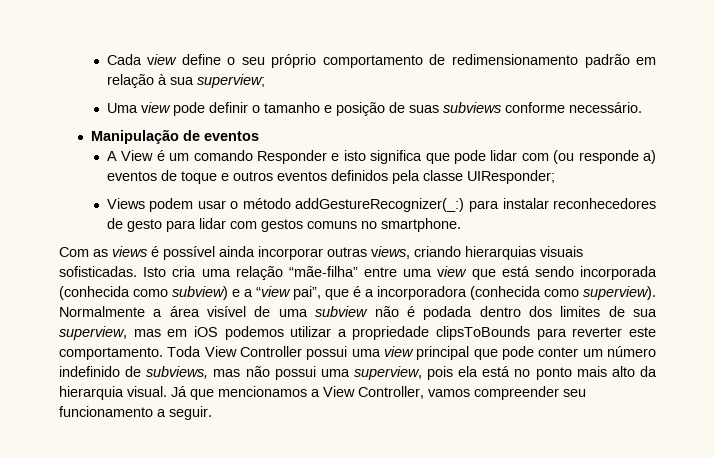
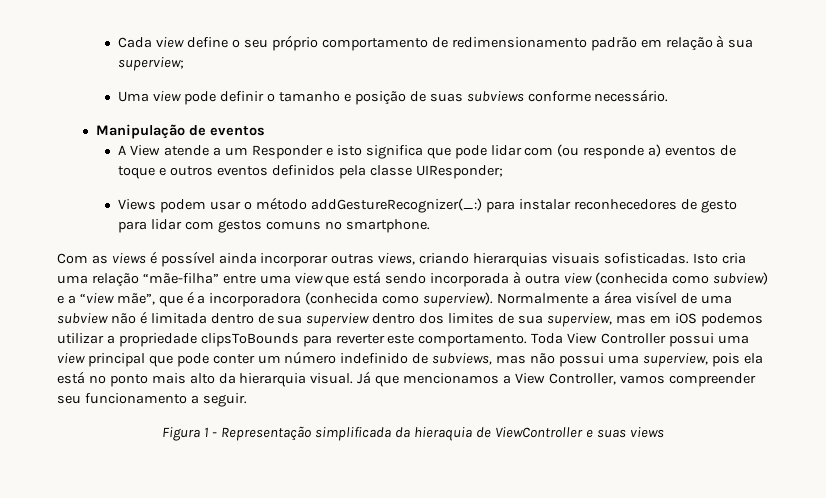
[156,150,253,161] é um comando -> [164,145,249,156] atende a um
(658, 273) none -> [513,271,592,284] à outra view
[293,286,321,300] pai”, -> [116,293,155,305] mãe”,
[423,306,473,320] podada -> [150,313,370,327] limitada dentro de sua superview
(212, 413) none -> [162,426,664,441] // Figura 1 - Representação simplificada da hieraquia de ViewController e suas views

